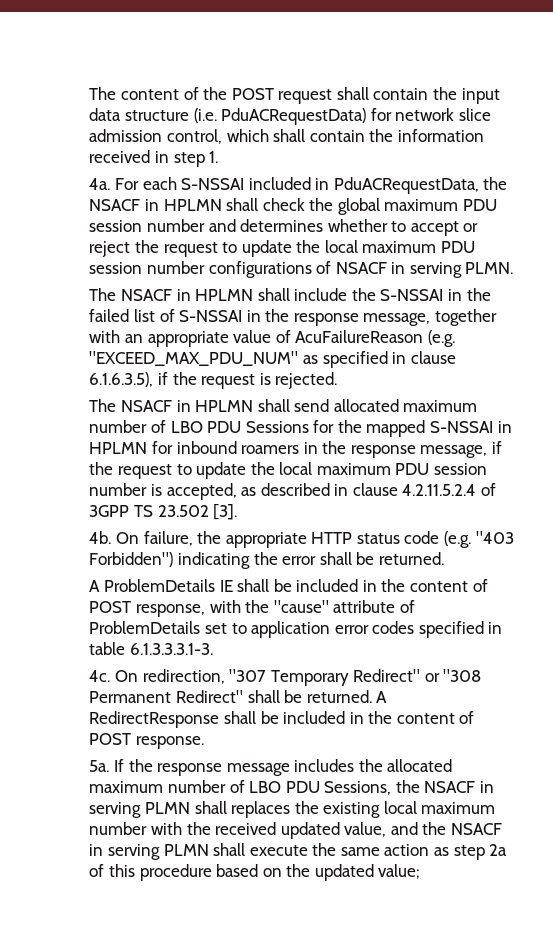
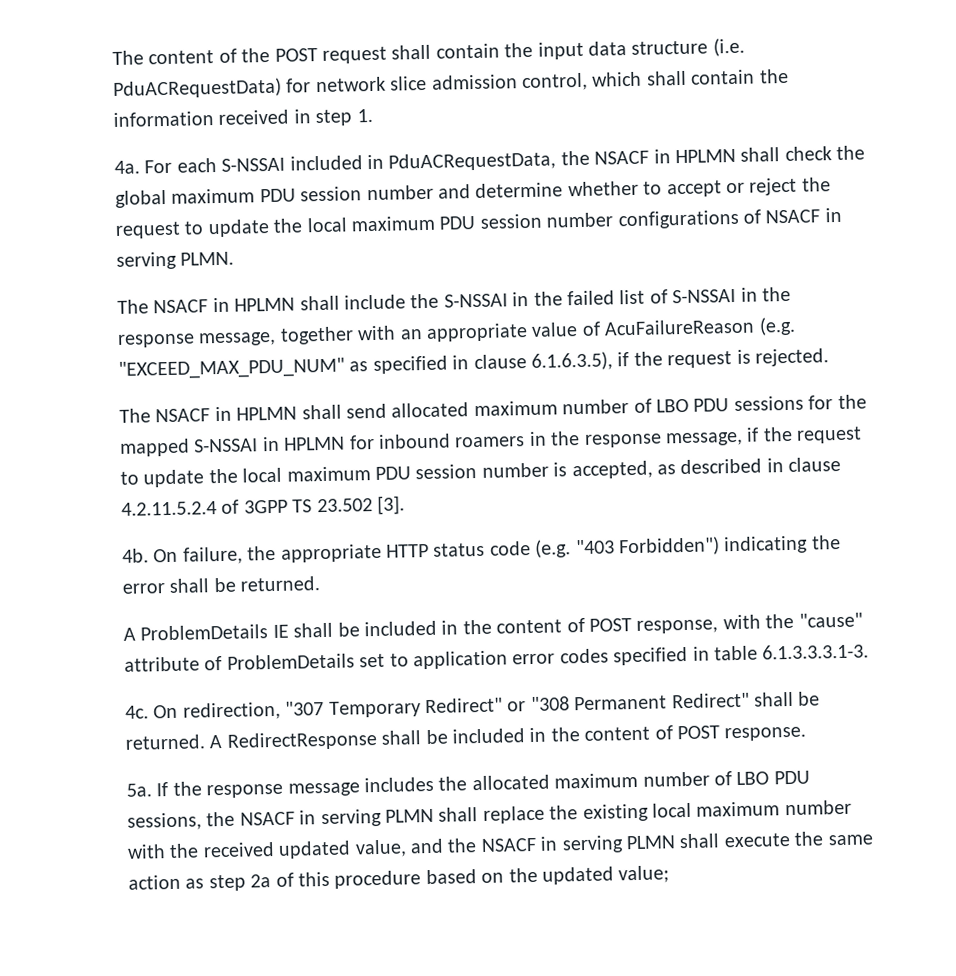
[240,219,324,232] determines -> [475,182,564,198] determine
[245,421,309,433] Sessions -> [733,395,804,412] sessions
[324,780,495,795] [89,801,291,818] Sessions, the NSACF in serving PLMN shall replaces -> [127,805,545,831] sessions, the NSACF in serving PLMN shall replace

